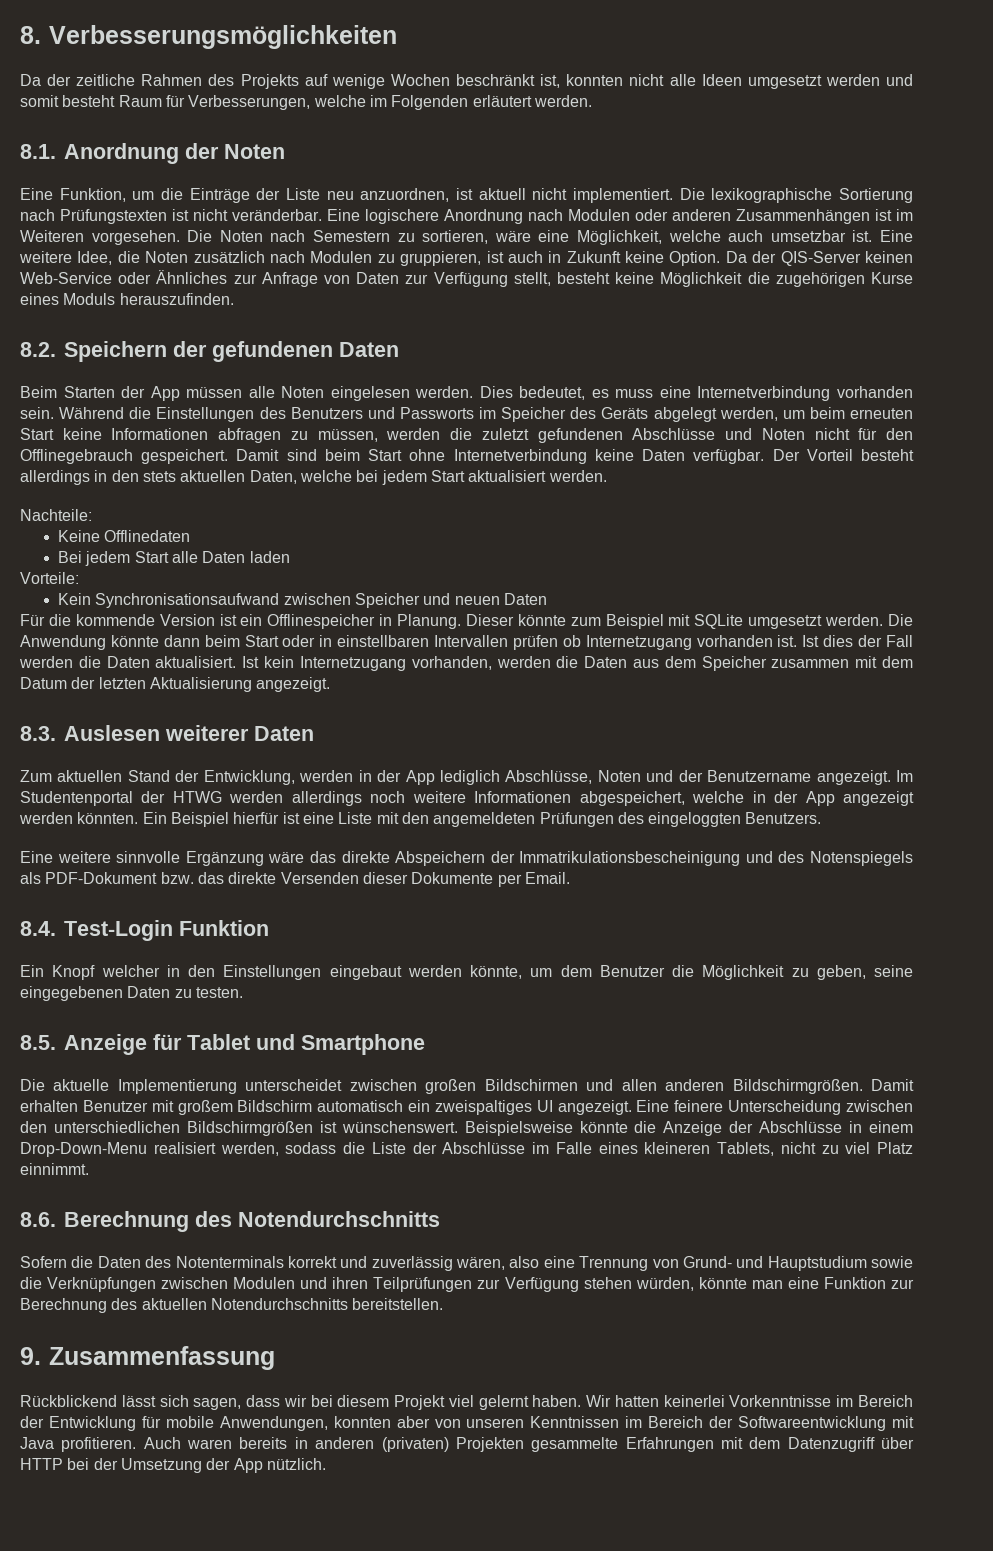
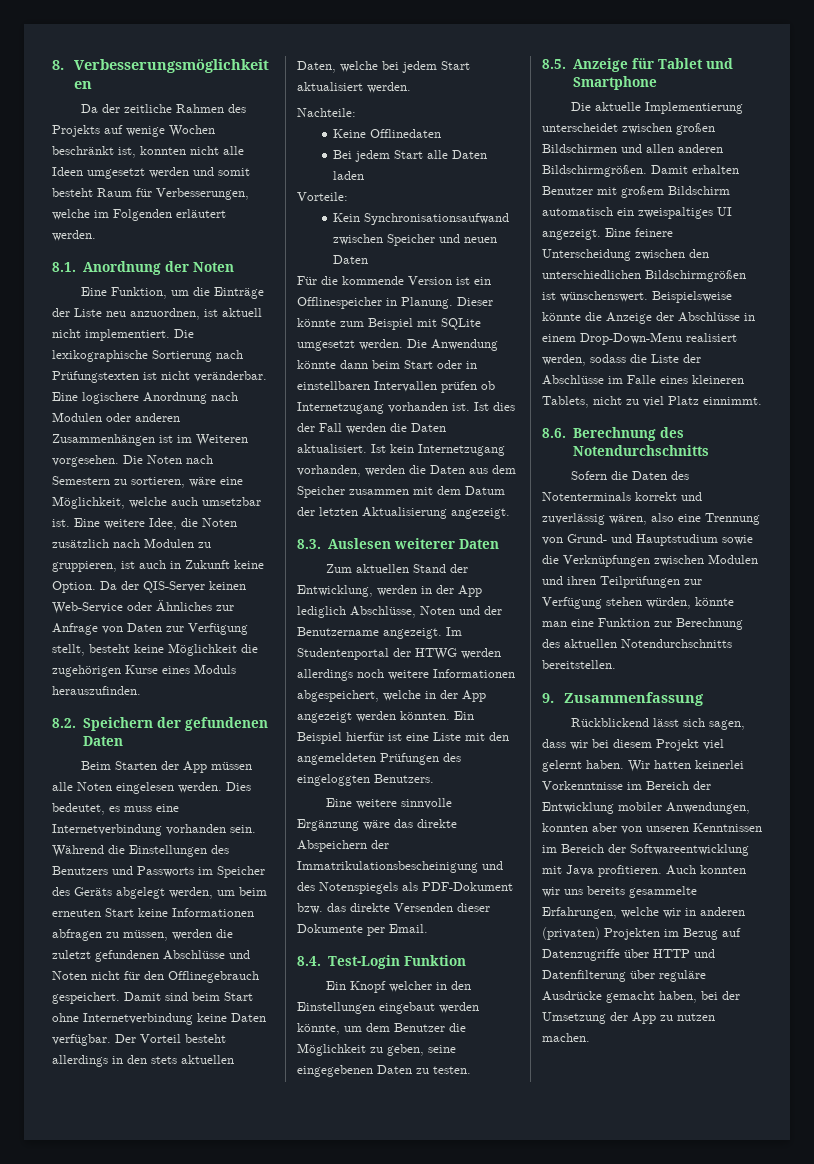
[141,1416,214,1428] für mobile -> [618,802,662,811] mobiler
[187,1437,914,1452] [20,1458,63,1470] waren bereits in anderen (privaten) Projekten gesammelte Erfahrungen mit dem Datenzugriff über HTTP -> [700,865,746,874] [542,886,697,898] [542,907,745,919] [542,927,741,940] [542,949,715,961] [542,970,706,982] [542,991,697,1003] konnten wir uns bereits gesammelte Erfahrungen, welche wir in anderen (privaten) Projekten im Bezug auf Datenzugriffe über HTTP und Datenfilterung über reguläre Ausdrücke gemacht haben,
[266,1458,326,1470] nützlich. -> [660,1013,715,1021] [542,1033,590,1042] zu nutzen machen.

